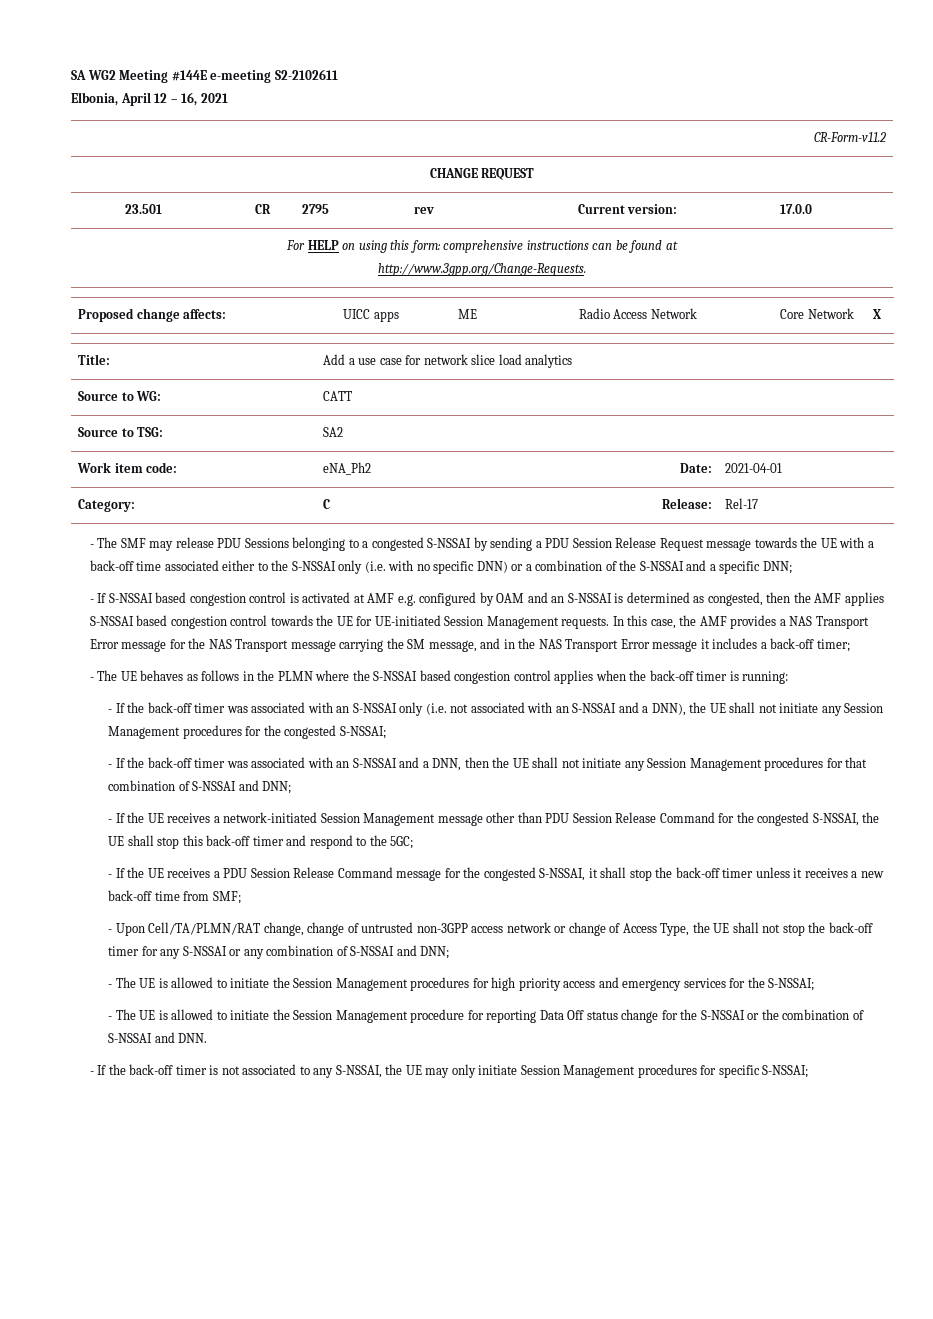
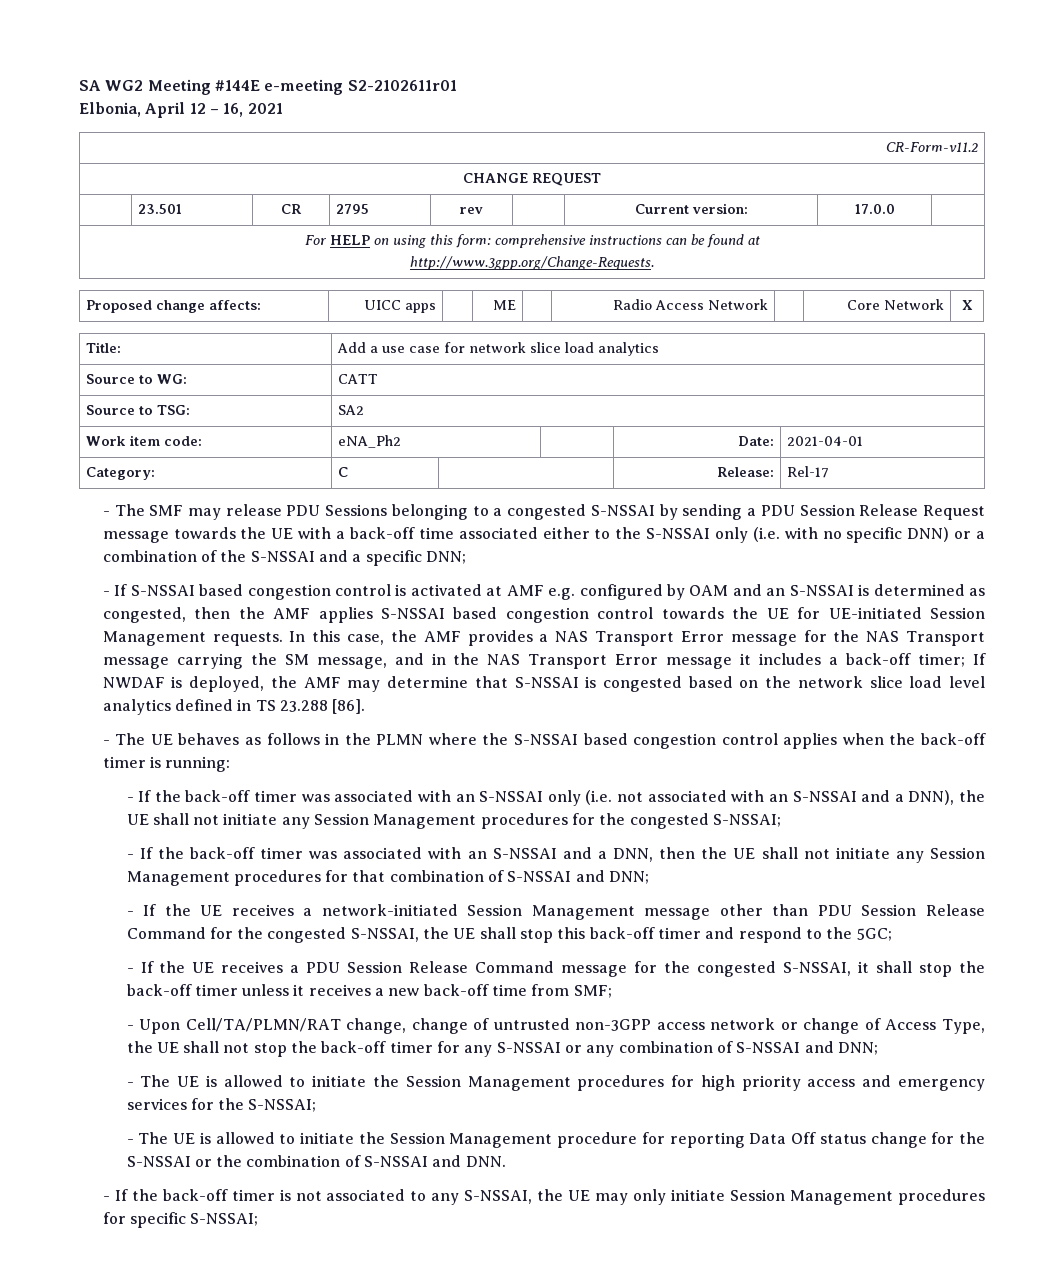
[274,69,338,80] S2-2102611 -> [347,80,457,91] S2-2102611r01
(850, 645) none -> [973,653,987,665] [102,676,986,692] [102,699,366,715] If NWDAF is deployed, the AMF may determine that S-NSSAI is congested based on the network slice load level analytics defined in TS 23.288 [86].

